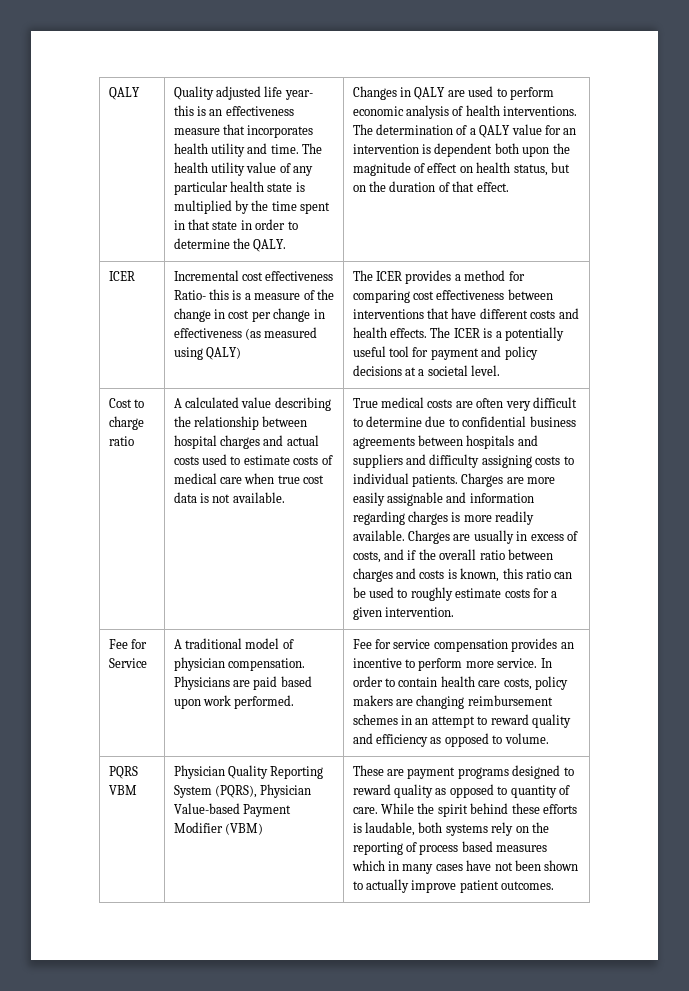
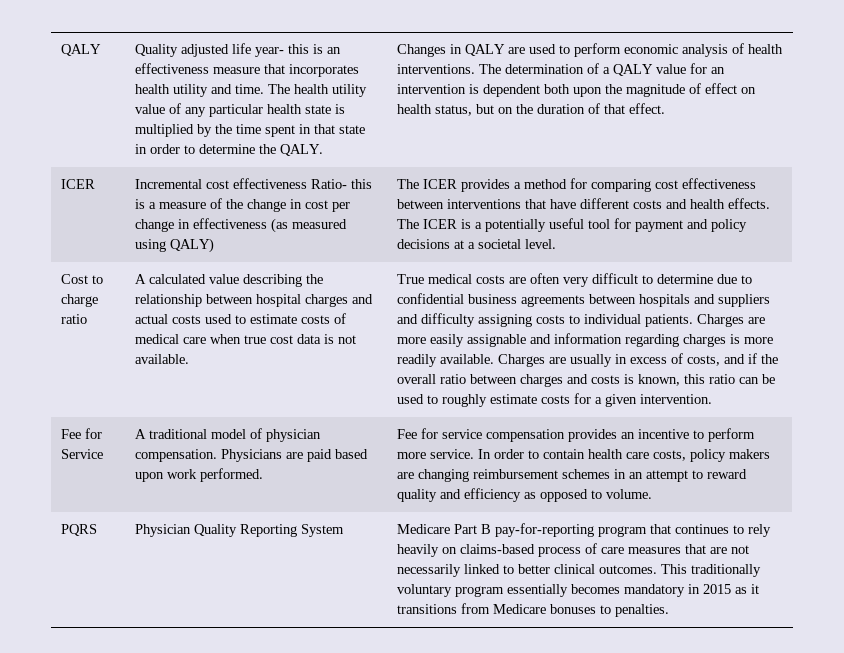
[108,785,137,795] VBM -> (97, 530) none
[215,784,312,798] [173,803,292,817] [173,822,264,835] [352,765,574,779] [352,784,570,798] [352,803,577,817] [352,822,549,836] [352,841,548,855] [351,860,579,874] [352,879,555,893] (PQRS), Physician Value-based Payment Modifier (VBM) | These are payment programs designed to reward quality as opposed to quantity of care. While the spirit behind these efforts is laudable, both systems rely on the reporting of process based measures which in many cases have not been shown to actually improve patient outcomes. -> [396,523,771,537] [396,543,749,557] [396,564,761,577] [396,584,759,597] [396,603,669,617] | Medicare Part B pay-for-reporting program that continues to rely heavily on claims-based process of care measures that are not necessarily linked to better clinical outcomes. This traditionally voluntary program essentially becomes mandatory in 2015 as it transitions from Medicare bonuses to penalties.

